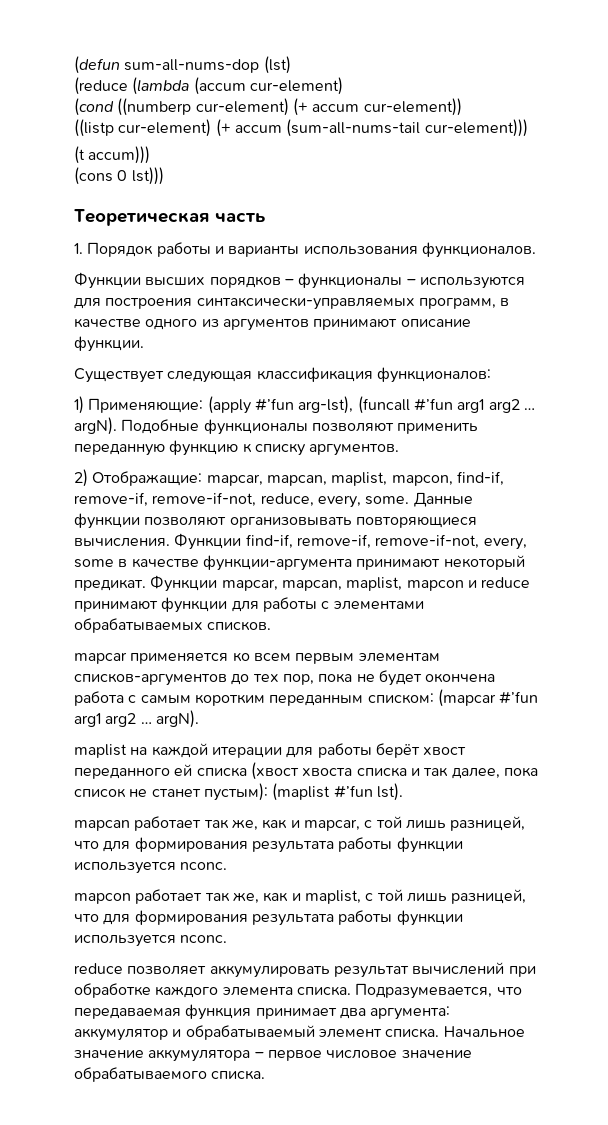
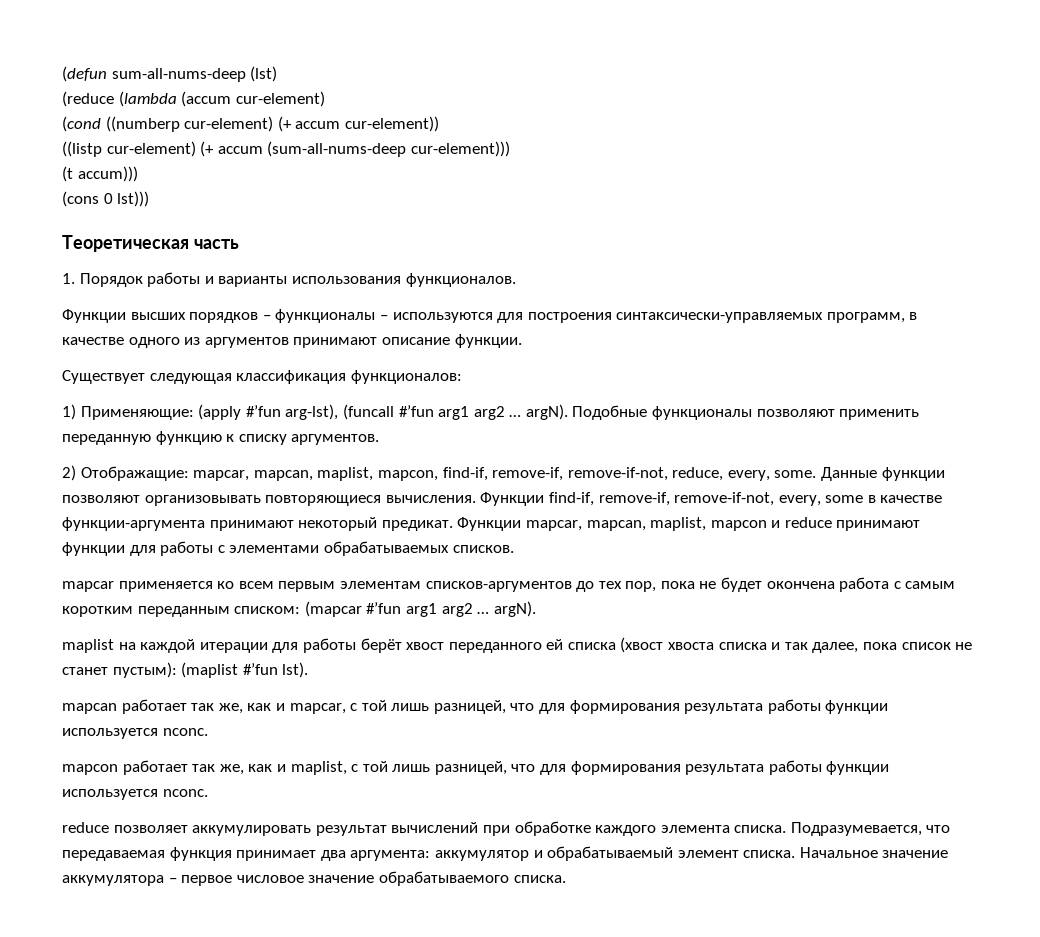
[124,59,260,73] sum-all-nums-dop -> [111,68,246,82] sum-all-nums-deep
[286,119,421,137] (sum-all-nums-tail -> [267,141,407,157] (sum-all-nums-deep

